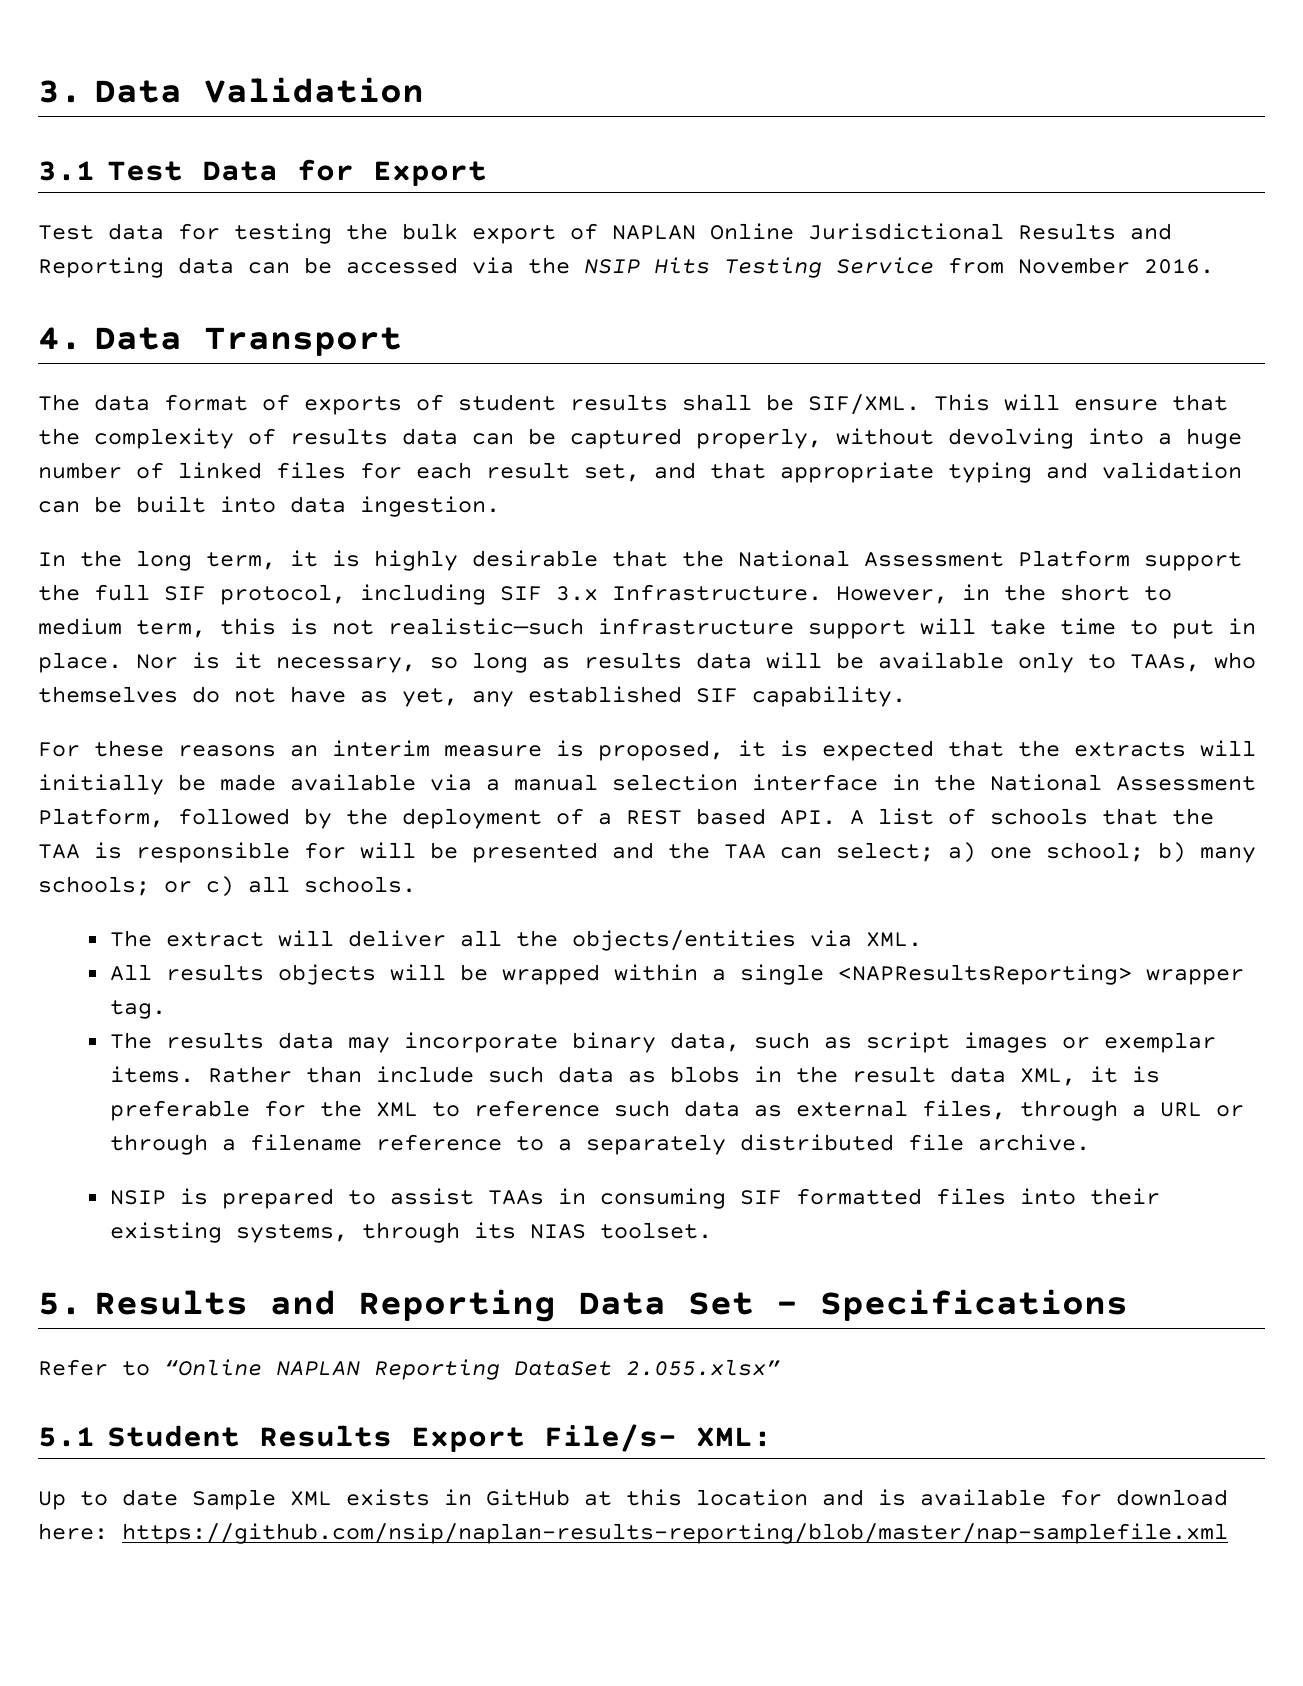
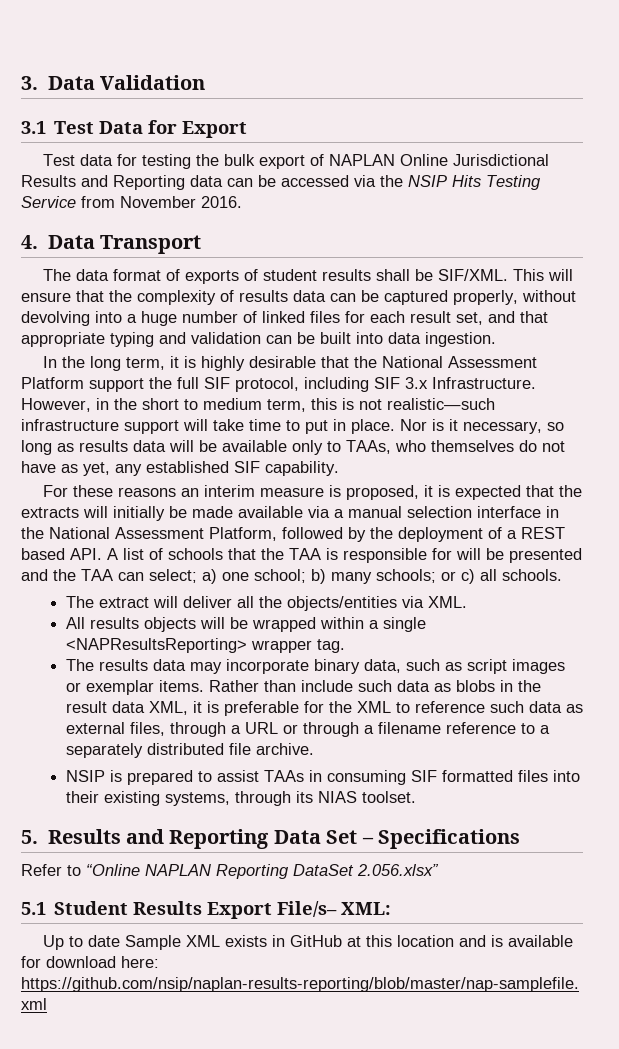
[626,1359,780,1376] 2.055.xlsx” -> [357,864,439,876] 2.056.xlsx”

